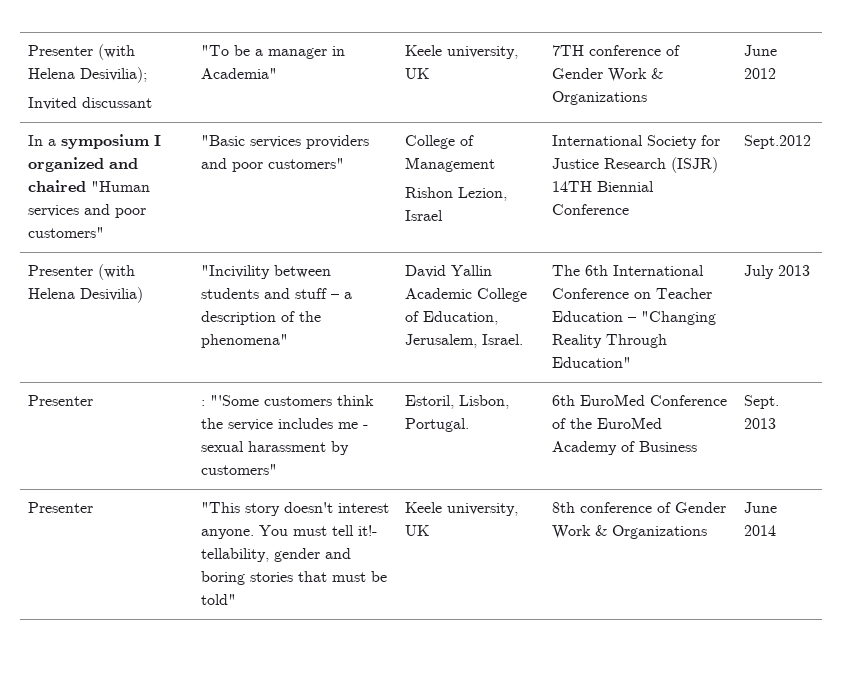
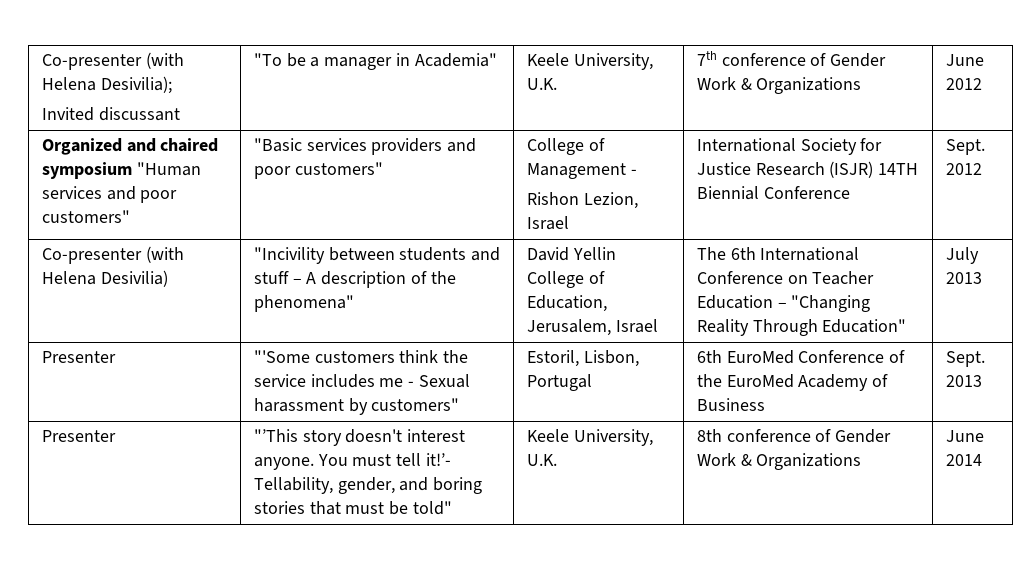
[28,45,94,56] Presenter -> [41,54,142,70] Co-presenter
[447,46,519,59] [405,68,430,79] [552,45,585,56] university, UK | 7TH -> [573,53,653,70] [526,78,557,90] [696,51,717,66] University, U.K. | 7th
[28,134,162,149] [28,157,105,172] In a symposium I organized -> [41,138,122,155] Organized
(87, 186) none -> [41,162,132,179] symposium
(496, 164) none -> [630,169,637,175] -
[744,135,812,149] [28,265,94,276] Sept.2012 // Presenter -> [945,139,985,155] [945,163,982,175] [41,248,142,264] Sept. 2012 // Co-presenter
[344,292,353,299] a -> [306,272,317,284] A
[451,265,493,276] [405,288,473,299] Yallin Academic -> [572,247,616,260] Yellin
[482,334,524,345] Israel. -> [615,319,658,333] Israel
[201,400,206,406] : -> (116, 357) none
[201,441,245,452] sexual -> [419,374,471,388] Sexual
[405,418,470,432] Portugal. -> [526,374,592,391] Portugal
[201,502,241,513] "This -> [253,429,298,442] "’This
[358,525,378,536] [201,548,321,562] it!- tellability, gender -> [426,453,452,466] [253,477,395,494] it!’- Tellability, gender,
[447,503,519,516] [405,525,430,536] university, UK -> [573,429,653,446] [526,454,557,466] University, U.K.

